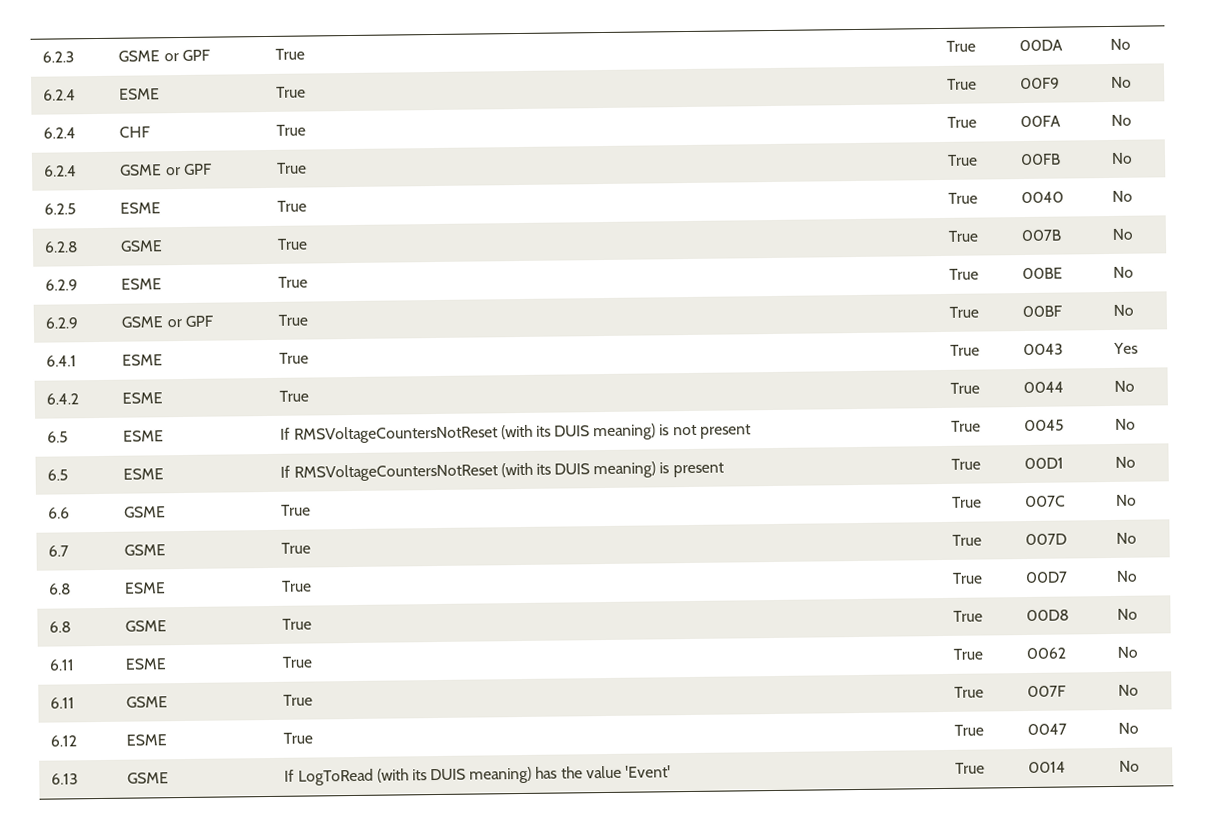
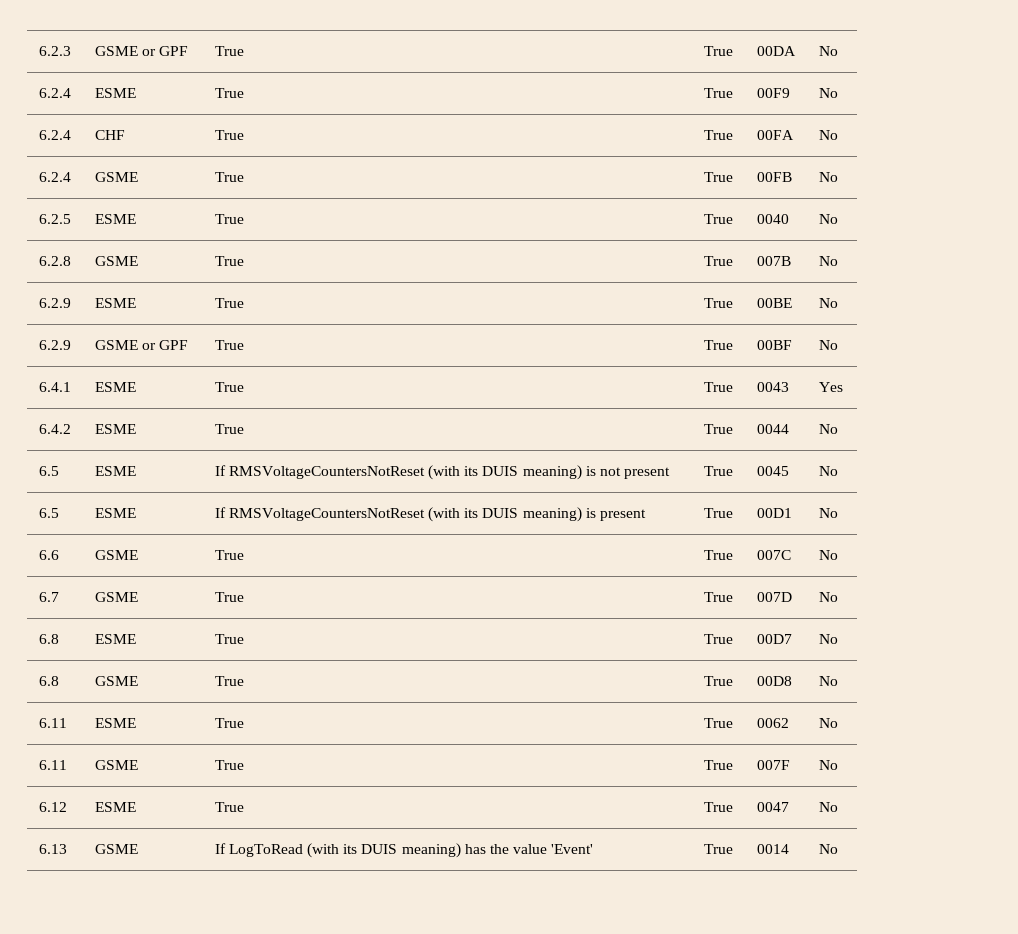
[165,163,212,176] or GPF -> (138, 177) none

